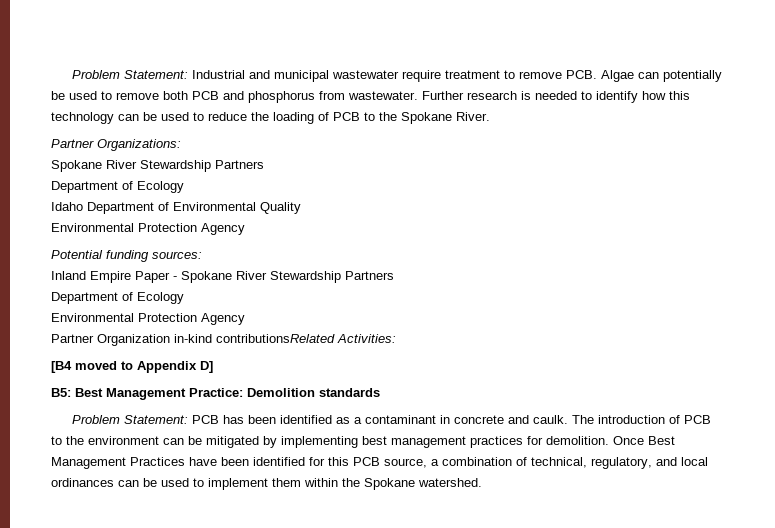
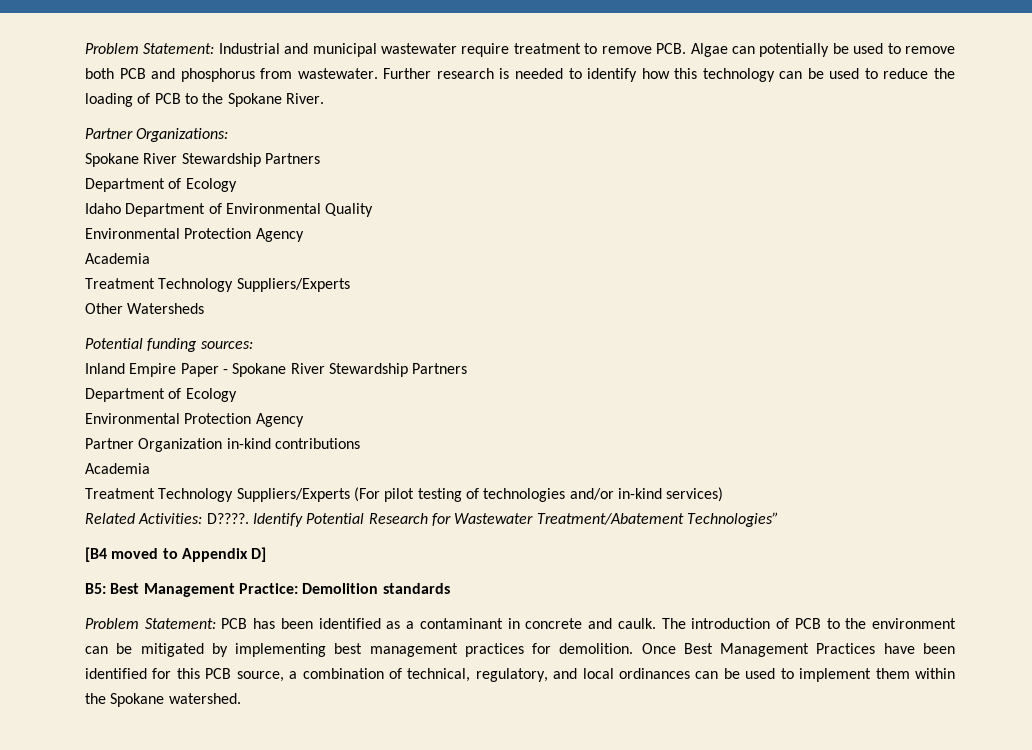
(245, 229) none -> [85,253,150,264] [85,278,350,292] [85,303,205,314] // Academia // Treatment Technology Suppliers/Experts // Other Watersheds
[216,334,396,343] contributionsRelated Activities: -> [274,438,360,449] [85,463,150,474] [85,487,724,502] [85,512,779,527] contributions // Academia // Treatment Technology Suppliers/Experts (For pilot testing of technologies and/or in-kind services) // Related Activities: D????. Identify Potential Research for Wastewater Treatment/Abatement Technologies”

